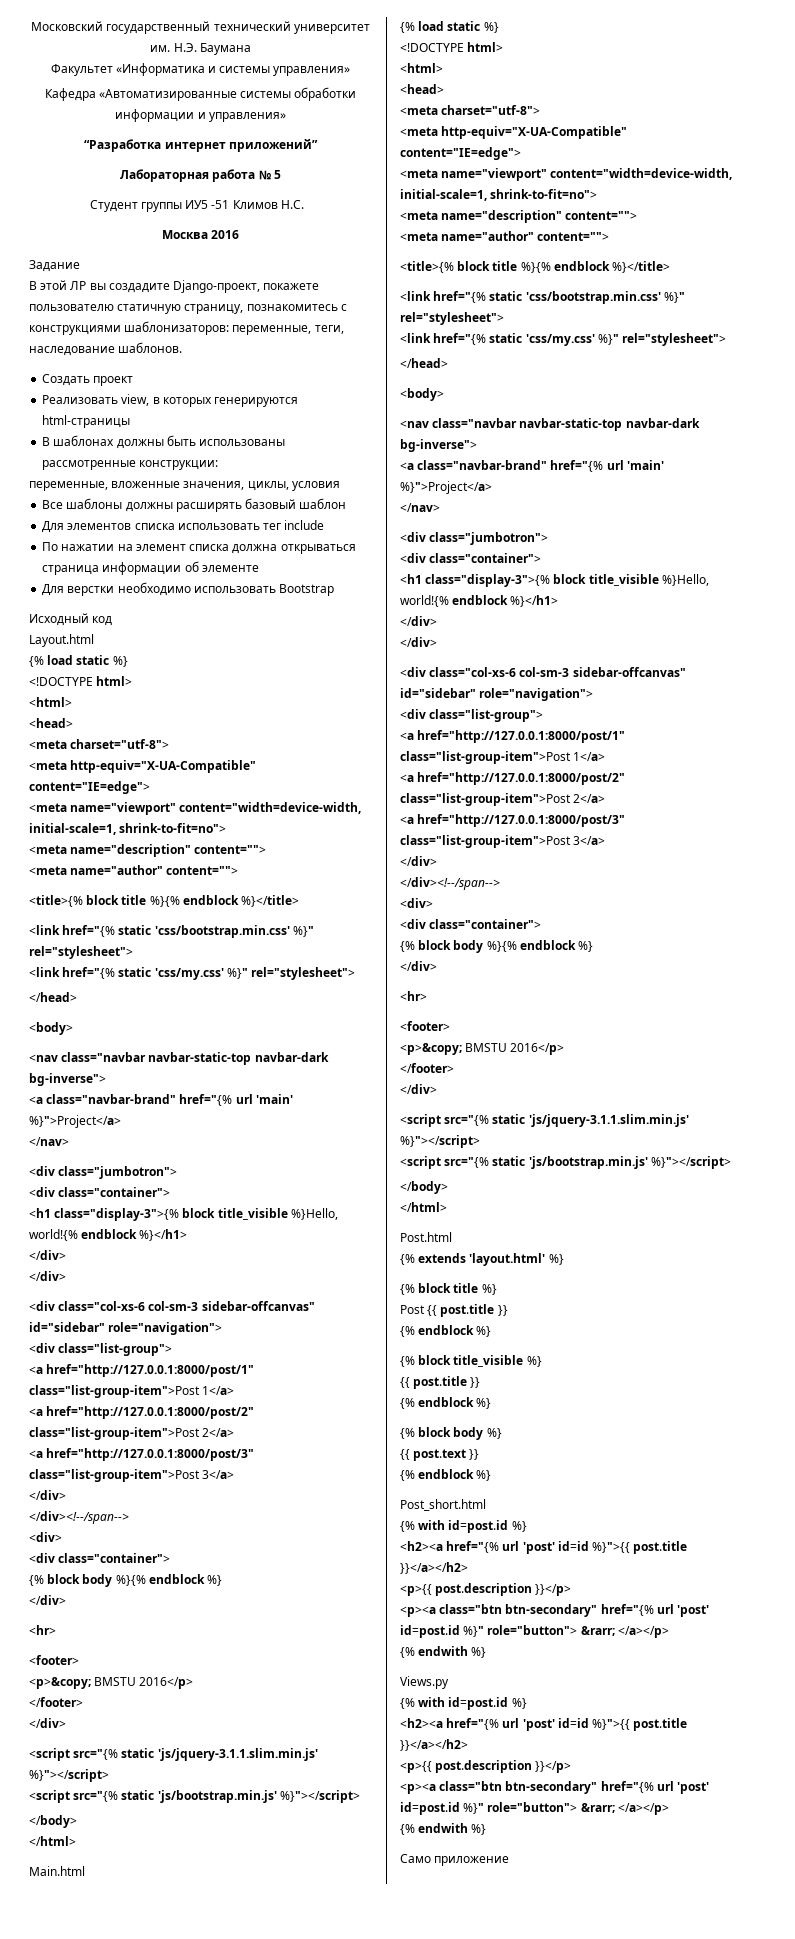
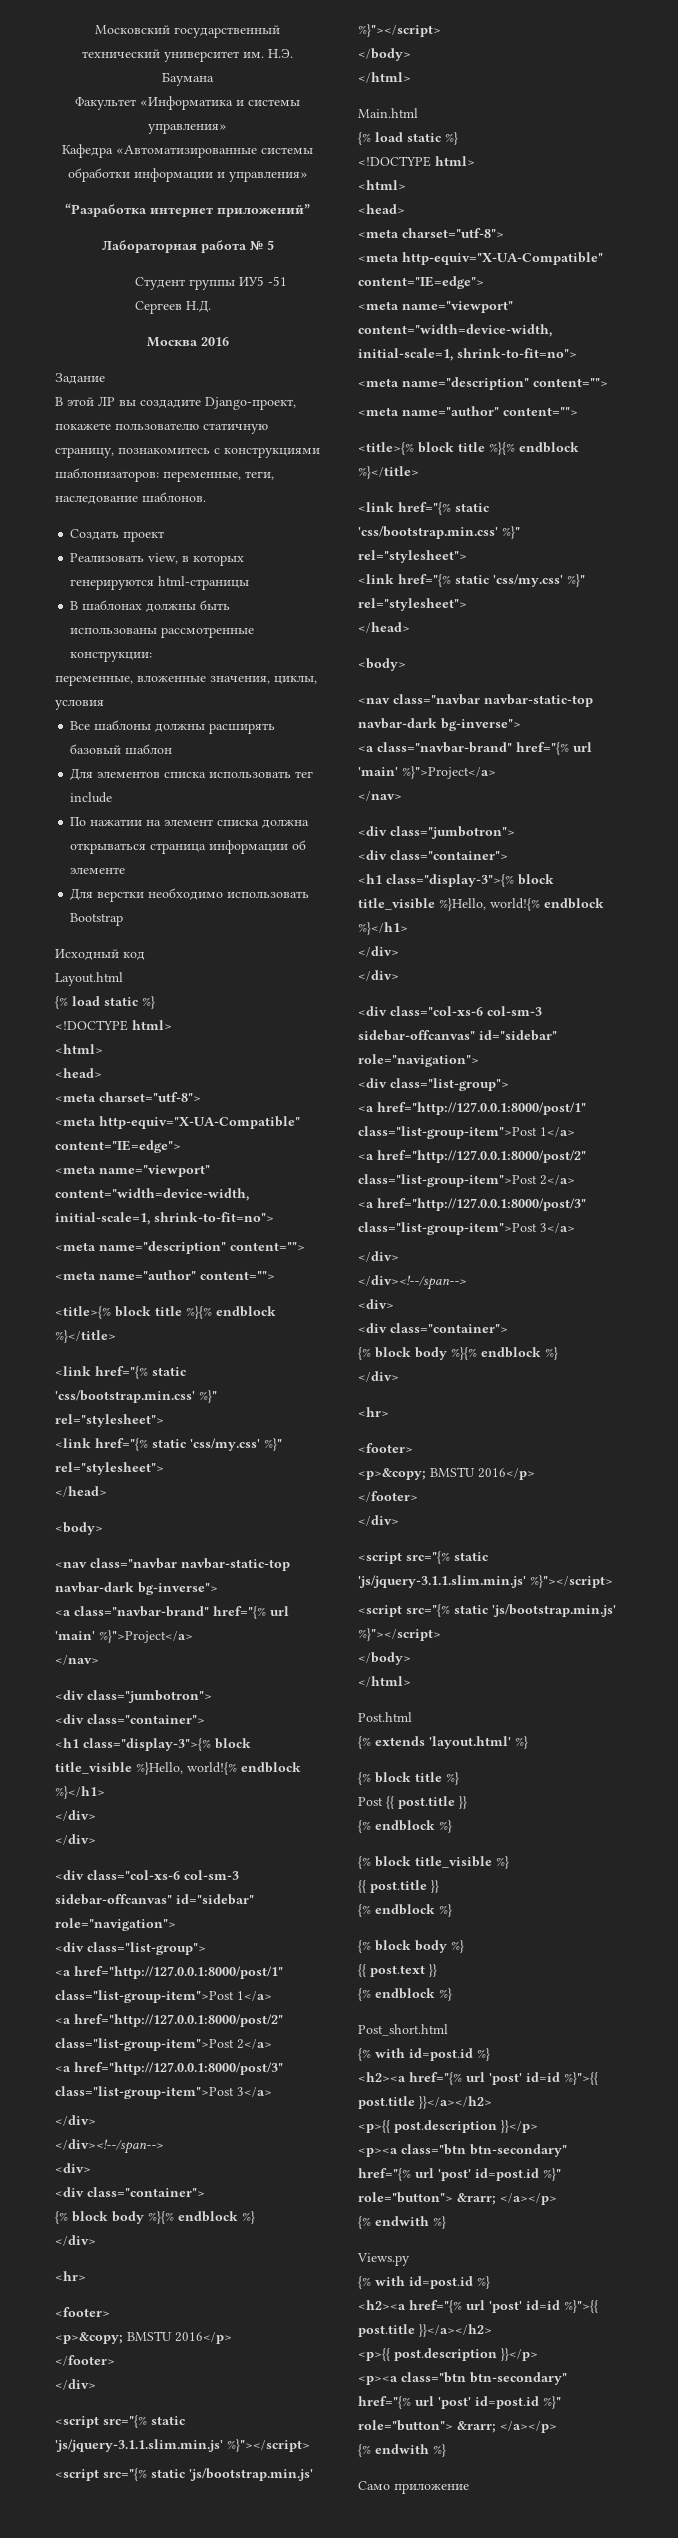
[232,200,304,209] Климов Н.С. -> [134,300,211,314] Сергеев Н.Д.

